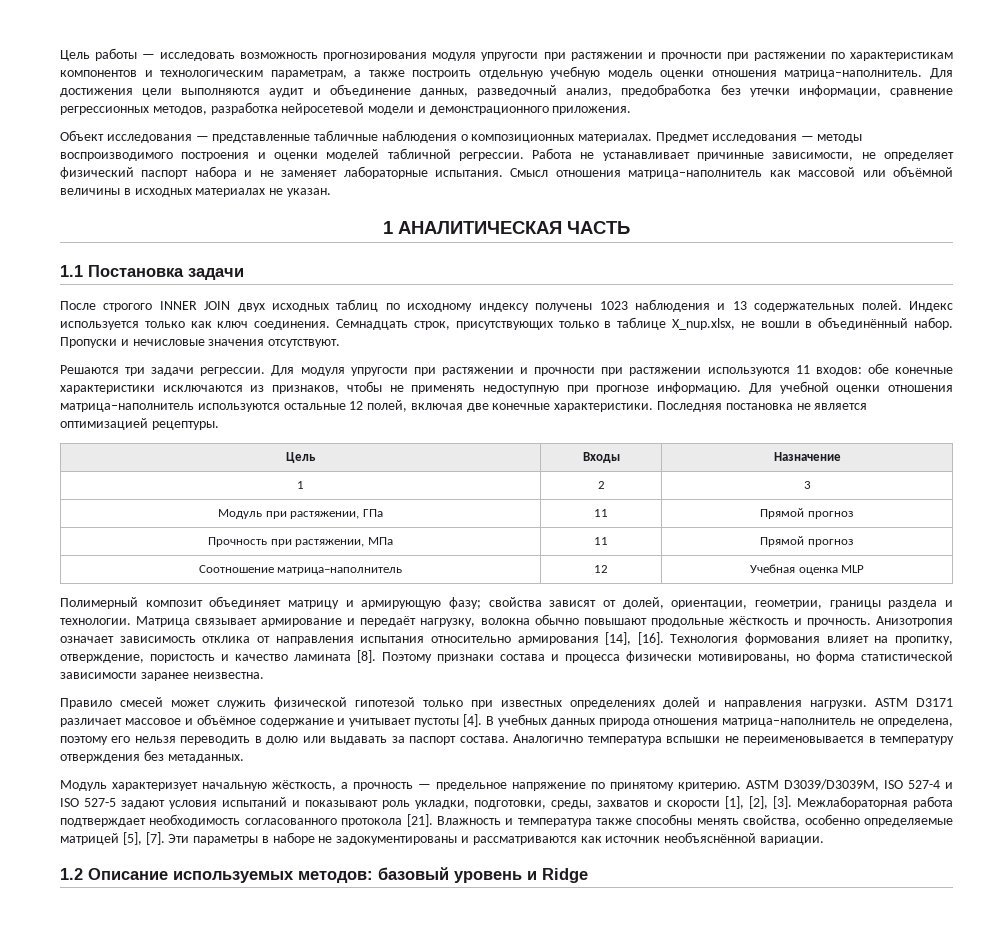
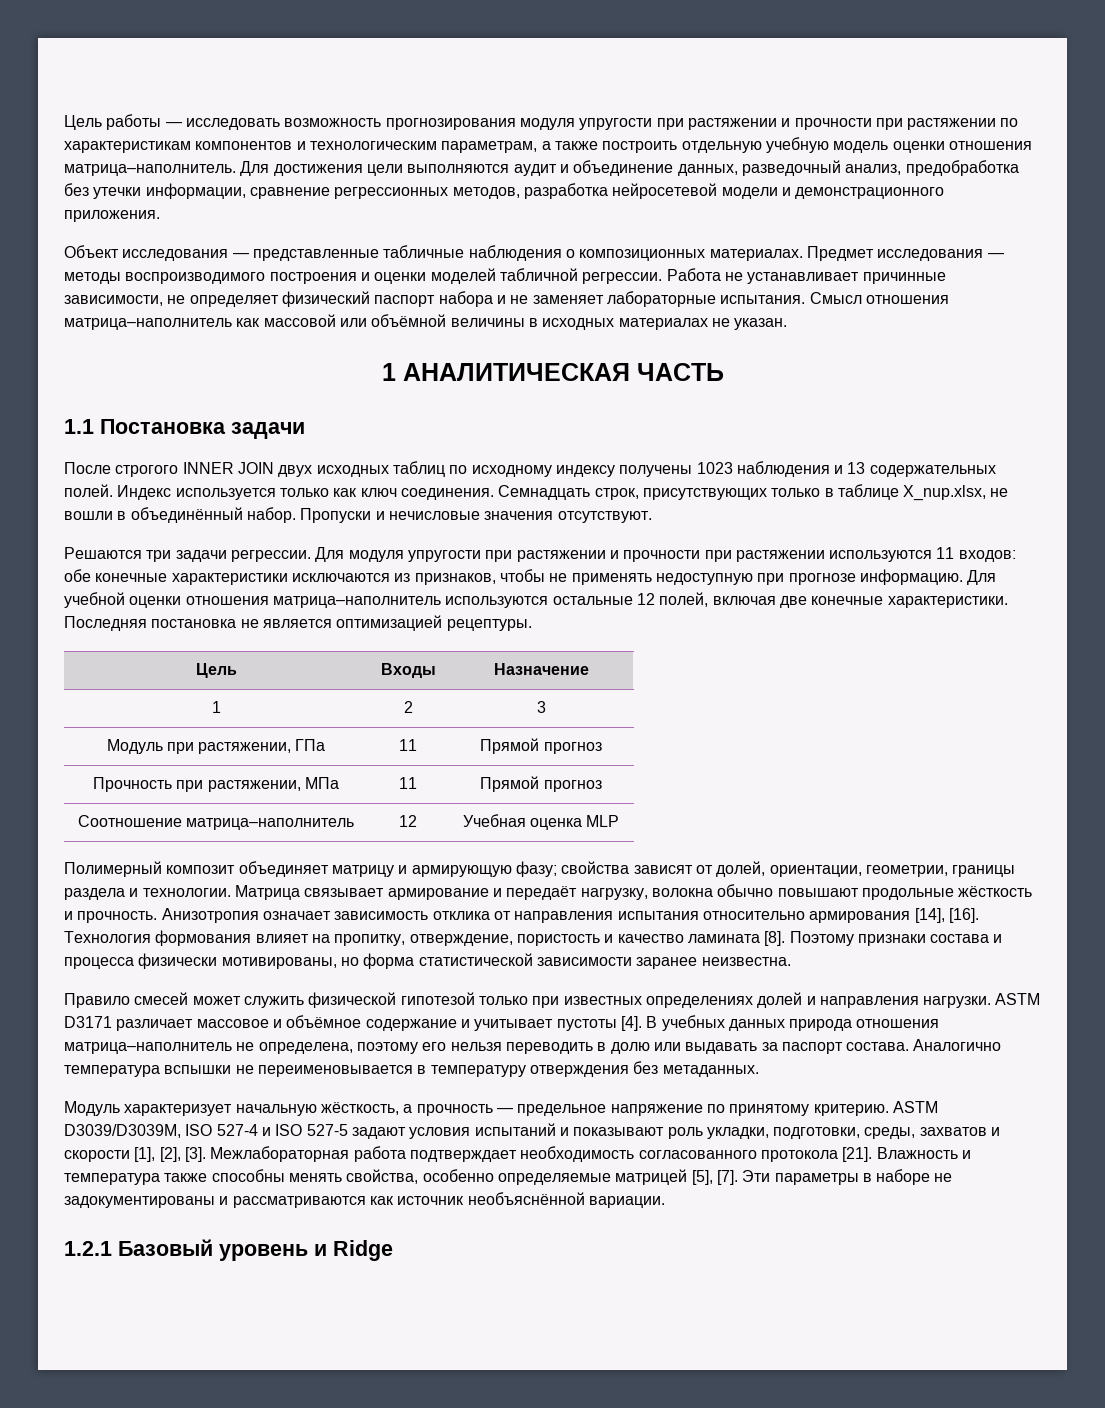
[60,867,449,883] 1.2 Описание используемых методов: базовый -> [64,1239,213,1256] 1.2.1 Базовый

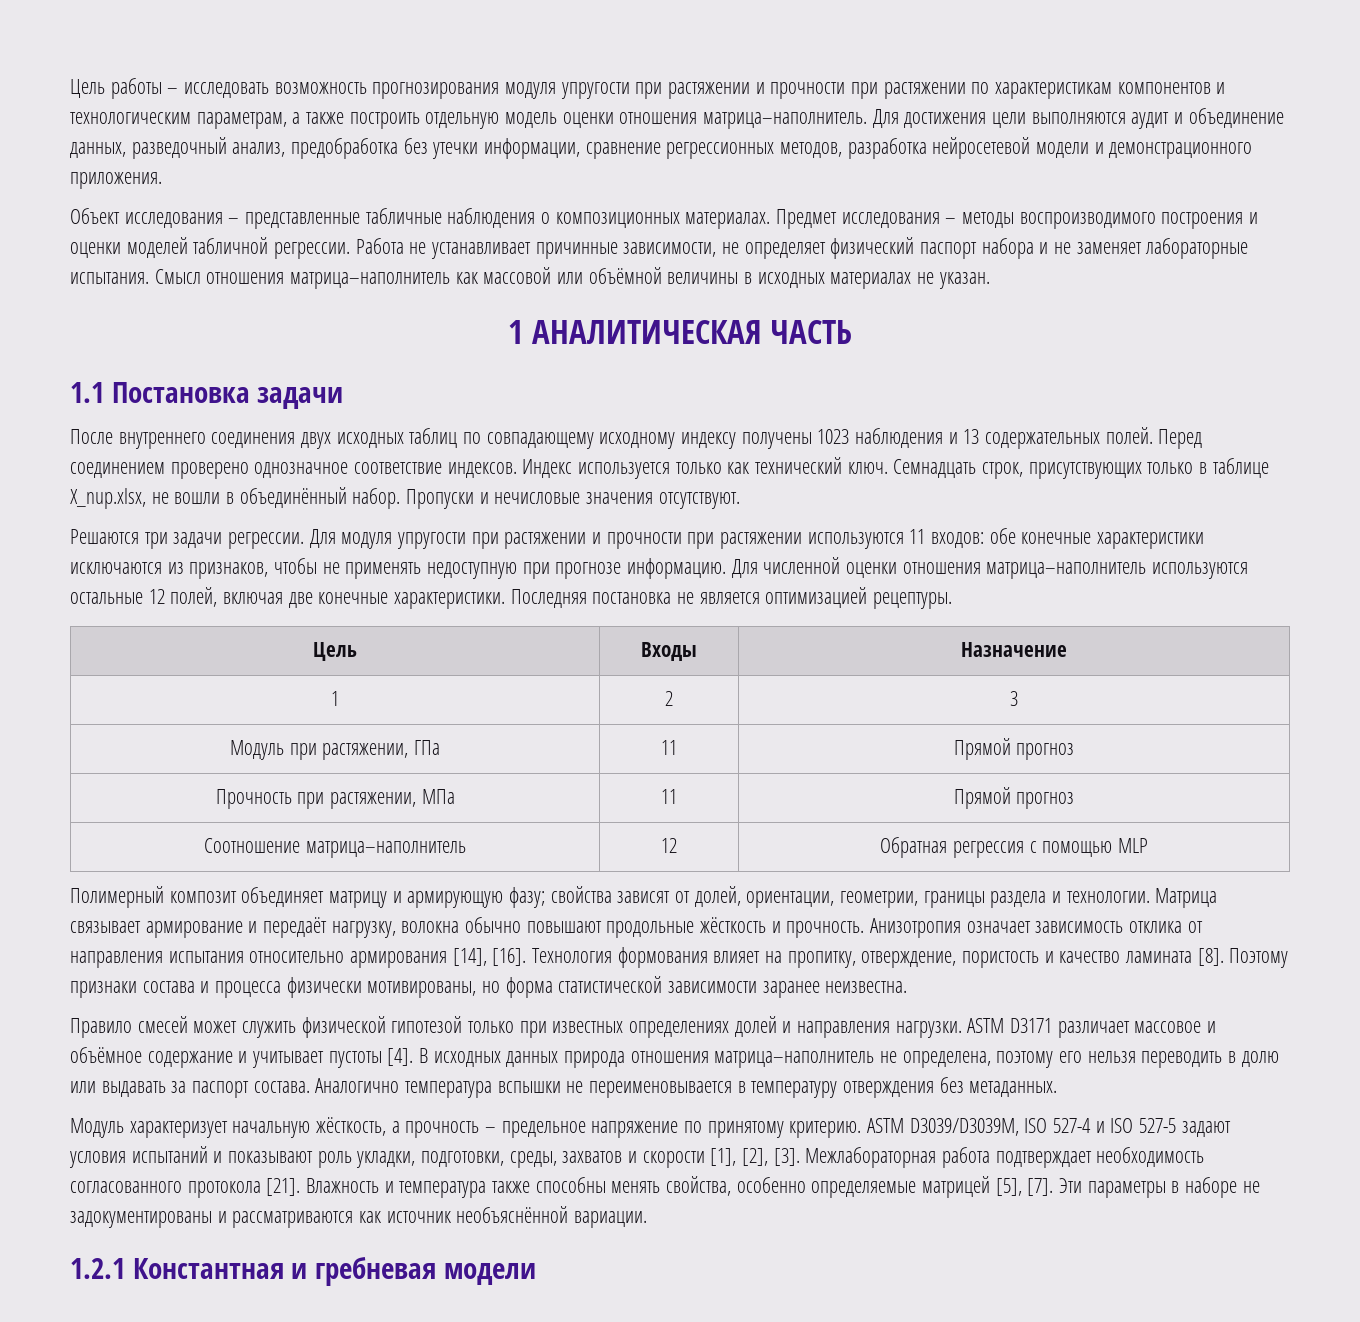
[165,122,182,127] — -> [167,88,179,94] –
[765,137,829,153] учебную -> (500, 120) none
[232,253,249,258] — -> [228,218,240,224] –
[987,253,1004,258] — -> [945,218,957,224] –
[115,462,274,477] строгого INNER JOIN -> [118,432,296,449] внутреннего соединения
(468, 469) none -> [486,432,594,449] совпадающему
(113, 490) none -> [1158,429,1203,449] [70,462,517,479] Перед соединением проверено однозначное соответствие индексов.
[360,488,494,500] ключ соединения. -> [755,457,888,474] технический ключ.
[64,592,125,608] учебной -> [763,557,841,574] численной
[462,814,582,830] Учебная оценка -> [880,837,1113,858] Обратная регрессия с помощью
[661,1015,725,1031] учебных -> [433,1051,501,1067] исходных
[496,1108,513,1113] — -> [485,1127,497,1133] –
[118,1239,393,1261] Базовый уровень и Ridge -> [132,1257,536,1286] Константная и гребневая модели

